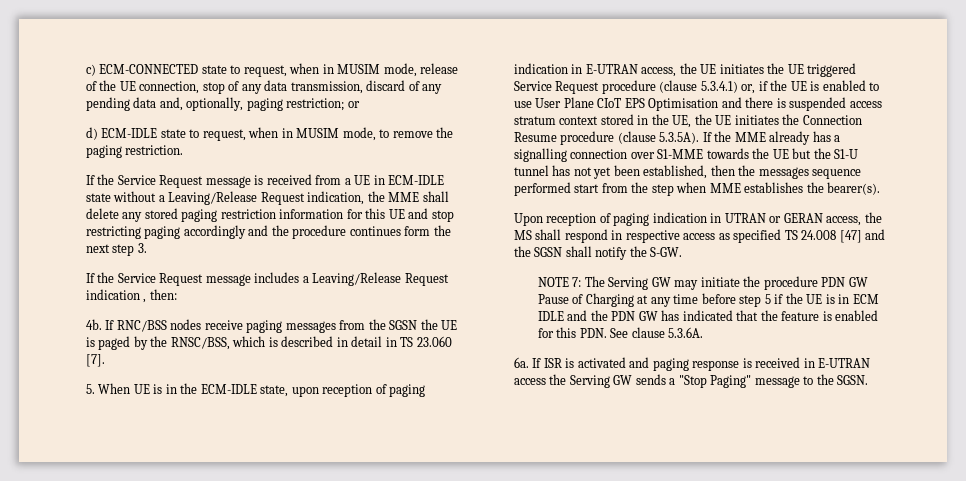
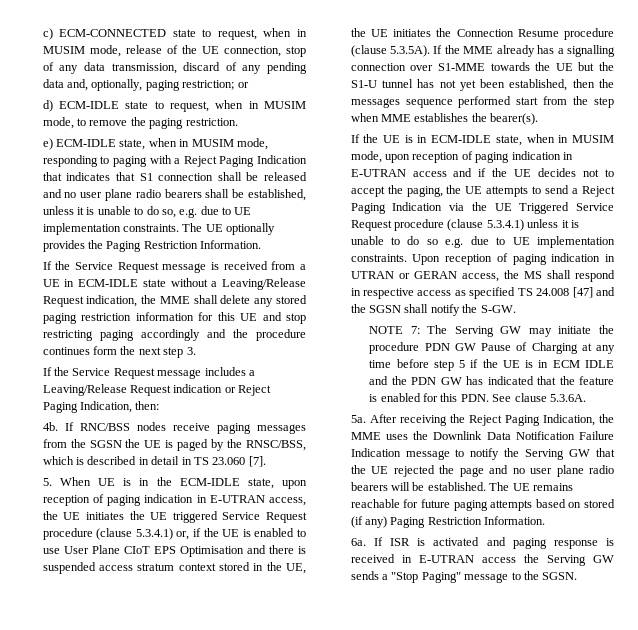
(184, 150) none -> [42,138,268,150] [42,155,307,167] [42,172,307,181] [42,189,306,201] [42,206,252,218] [42,223,276,235] [42,240,262,252] // e) ECM-IDLE state, when in MUSIM mode, responding to paging with a Reject Paging Indication that indicates that S1 connection shall be released and no user plane radio bearers shall be established, unless it is unable to do so, e.g. due to UE implementation constraints. The UE optionally provides the Paging Restriction Information.
[143,299,147,303] , -> [224,385,272,396] [42,401,133,413] or Reject Paging Indication,
(881, 188) none -> [350,134,614,146] [350,151,573,163] [350,168,614,177] [350,185,616,197] [350,202,614,214] [350,219,579,231] [350,236,615,248] [350,254,407,262] If the UE is in ECM-IDLE state, when in MUSIM mode, upon reception of paging indication in E-UTRAN access and if the UE decides not to accept the paging, the UE attempts to send a Reject Paging Indication via the UE Triggered Service Request procedure (clause 5.3.4.1) unless it is unable to do so e.g. due to UE implementation constraints.
(704, 332) none -> [350,414,614,426] [350,431,614,440] [350,448,615,460] [350,465,614,477] [350,482,573,491] [350,499,615,511] [350,516,546,528] // 5a. After receiving the Reject Paging Indication, the MME uses the Downlink Data Notification Failure Indication message to notify the Serving GW that the UE rejected the page and no user plane radio bearers will be established. The UE remains reachable for future paging attempts based on stored (if any) Paging Restriction Information.

